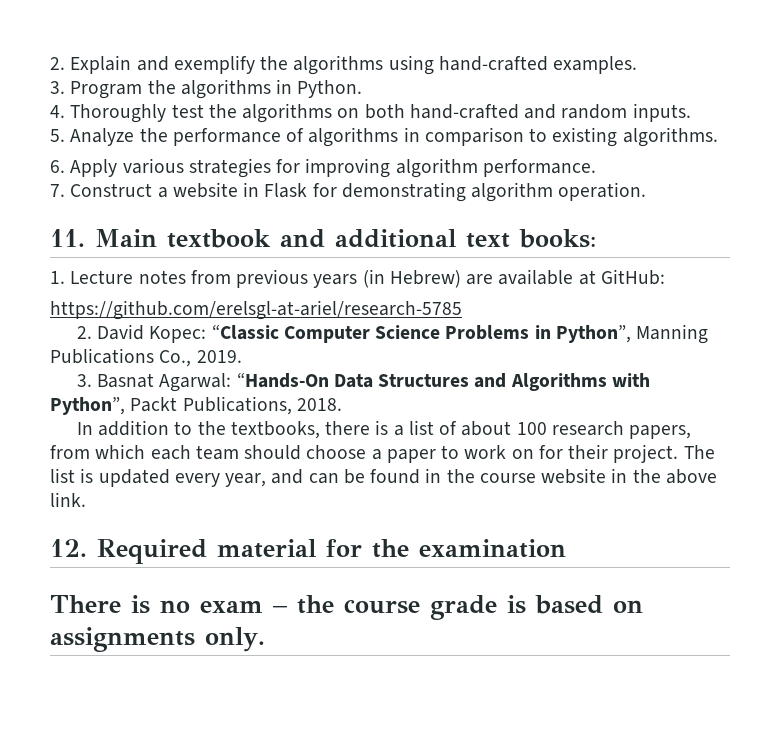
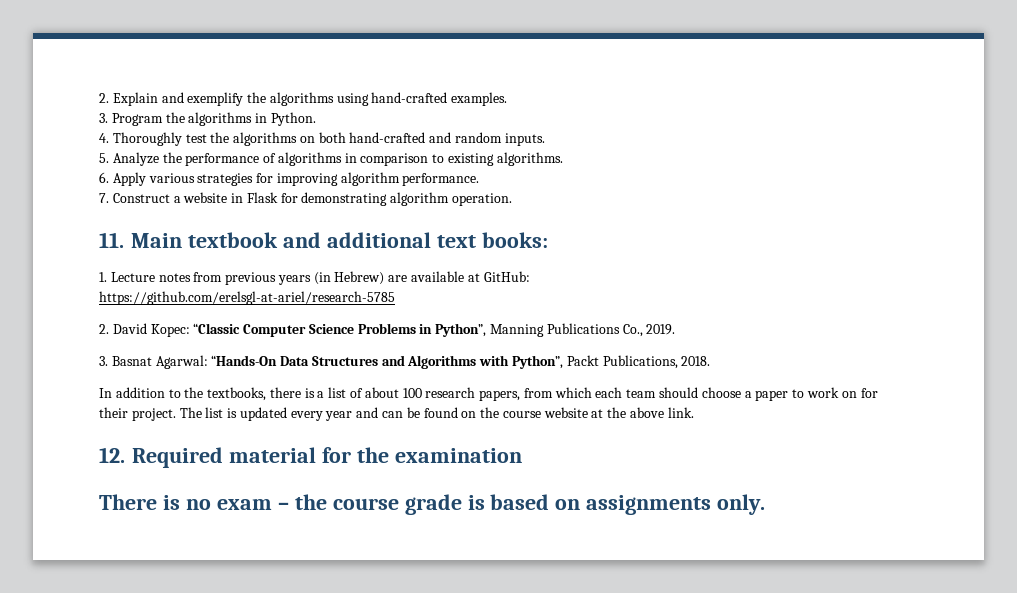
[225,473,267,487] year, -> [325,411,353,421] year
[425,468,442,483] in -> [461,411,477,418] on
[611,468,628,483] in -> [591,409,604,418] at

